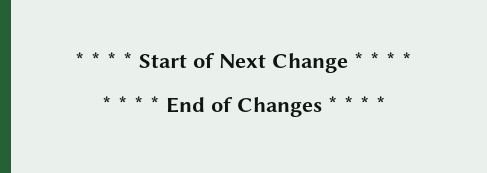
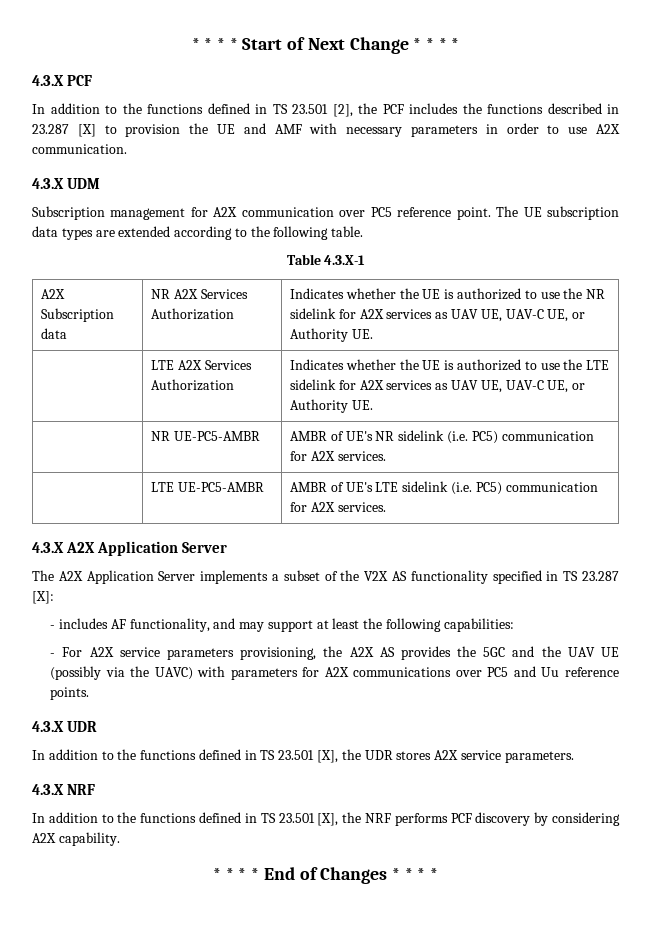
(412, 60) none -> [32,75,93,86] [32,103,619,117] [32,123,620,137] [32,144,127,154] [32,178,101,189] [32,206,619,220] [32,226,364,240] [286,254,366,265] [41,289,66,299] [41,308,115,322] [41,328,68,339] [151,289,248,299] [151,308,235,320] [290,288,606,300] [290,308,586,322] [290,328,373,342] [151,360,252,370] [151,379,235,391] [290,359,610,371] [290,379,586,393] [290,399,373,413] [151,431,260,441] [290,430,594,444] [290,451,386,461] [151,482,264,492] [290,481,598,495] [290,502,386,512] [32,541,228,556] [32,570,619,584] [32,591,54,604] [50,618,514,632] [50,646,620,660] [50,666,620,680] [50,687,90,700] [32,721,98,732] [32,749,574,763] [32,784,96,795] [32,812,620,826] [32,832,120,846] // 4.3.X PCF // In addition to the functions defined in TS 23.501 [2], the PCF includes the functions described in 23.287 [X] to provision the UE and AMF with necessary parameters in order to use A2X communication. // 4.3.X UDM // Subscription management for A2X communication over PC5 reference point. The UE subscription data types are extended according to the following table. // Table 4.3.X-1 // A2X Subscription data | NR A2X Services Authorization | Indicates whether the UE is authorized to use the NR sidelink for A2X services as UAV UE, UAV-C UE, or Authority UE. // | LTE A2X Services Authorization | Indicates whether the UE is authorized to use the LTE sidelink for A2X services as UAV UE, UAV-C UE, or Authority UE. // | NR UE-PC5-AMBR | AMBR of UE's NR sidelink (i.e. PC5) communication for A2X services. // | LTE UE-PC5-AMBR | AMBR of UE's LTE sidelink (i.e. PC5) communication for A2X services. // 4.3.X A2X Application Server // The A2X Application Server implements a subset of the V2X AS functionality specified in TS 23.287 [X]: // - includes AF functionality, and may support at least the following capabilities: // - For A2X service parameters provisioning, the A2X AS provides the 5GC and the UAV UE (possibly via the UAVC) with parameters for A2X communications over PC5 and Uu reference points. // 4.3.X UDR // In addition to the functions defined in TS 23.501 [X], the UDR stores A2X service parameters. // 4.3.X NRF // In addition to the functions defined in TS 23.501 [X], the NRF performs PCF discovery by considering A2X capability.

